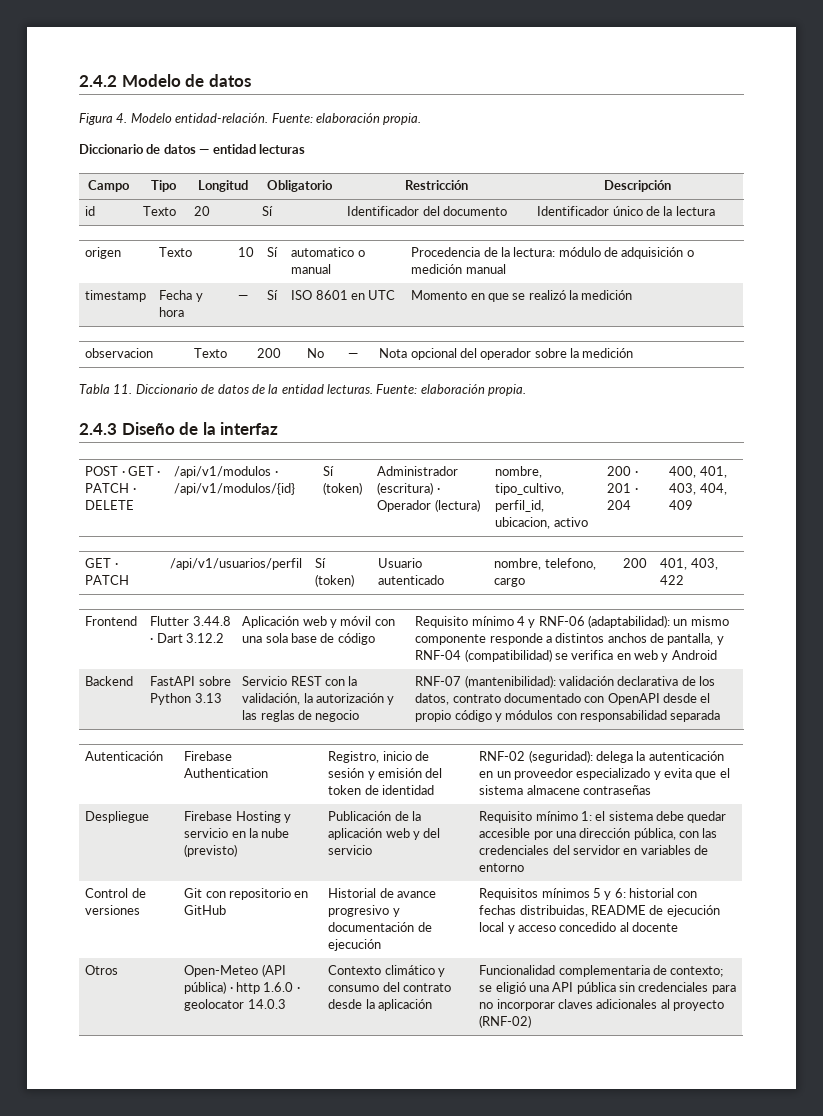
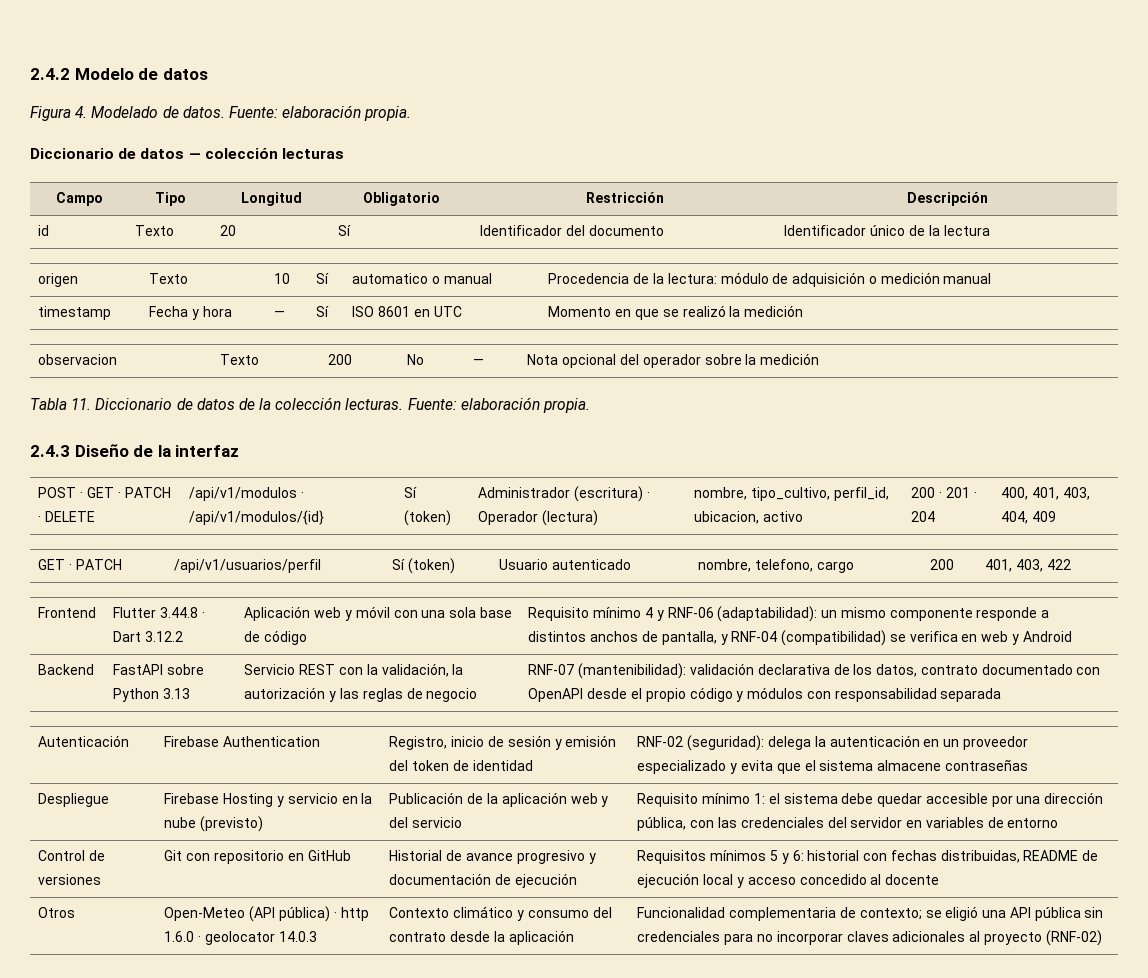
[130,113,269,123] Modelo entidad-relación. -> [91,106,225,118] Modelado de datos.
[212,144,256,154] entidad -> [204,148,278,159] colección
[281,384,324,394] entidad -> [275,397,342,410] colección

